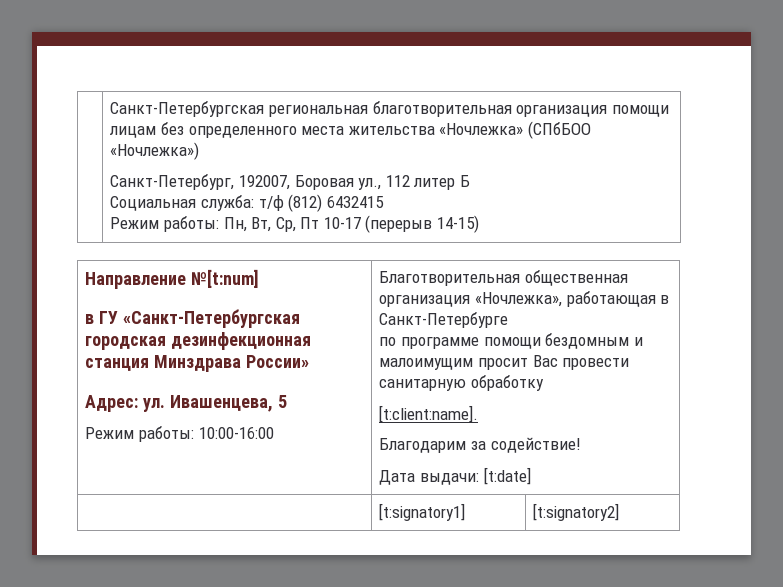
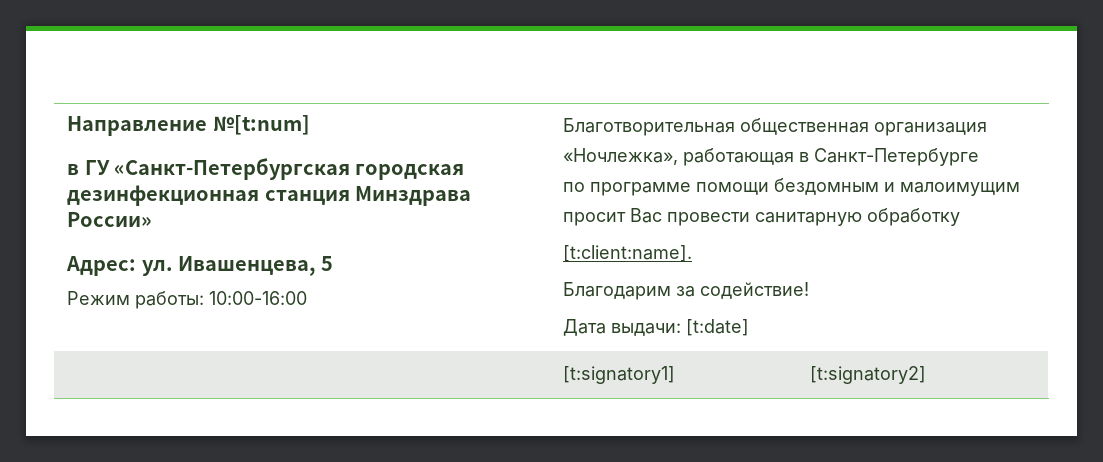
[110,101,669,117] [110,121,591,139] [110,142,200,160] [110,174,470,190] [110,194,384,212] [110,215,480,233] | Санкт-Петербургская региональная благотворительная организация помощи лицам без определенного места жительства «Ночлежка» (СПбБОО «Ночлежка») // Санкт-Петербург, 192007, Боровая ул., 112 литер Б // Социальная служба: т/ф (812) 6432415 // Режим работы: Пн, Вт, Ср, Пт 10-17 (перерыв 14-15) // -> (67, 126) none

